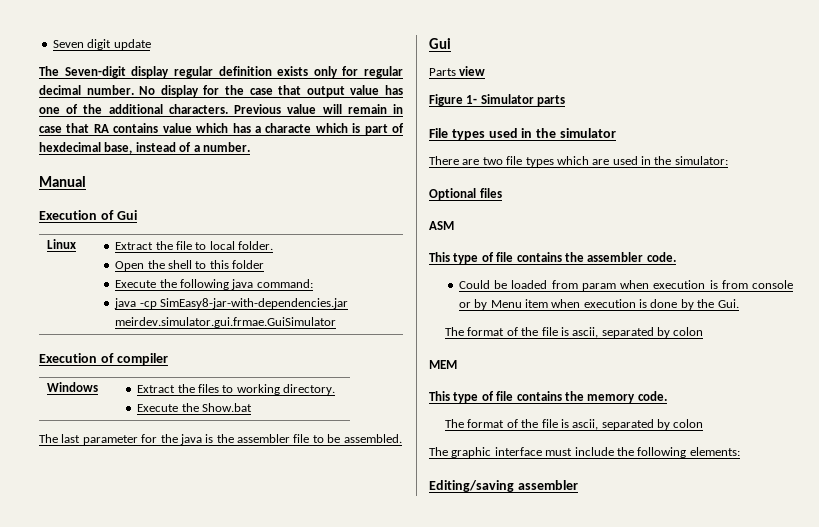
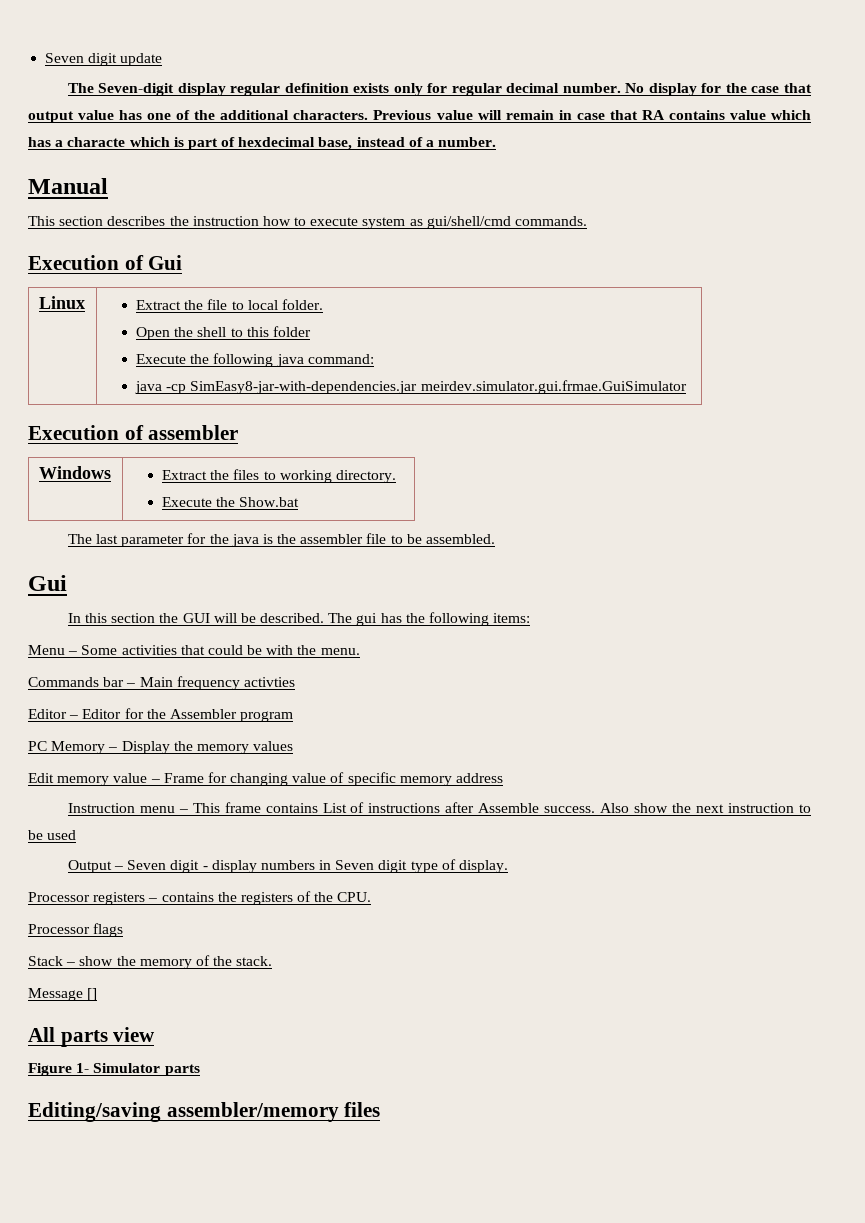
(86, 181) none -> [28,216,588,229] // This section describes the instruction how to execute system as gui/shell/cmd commands.
[116,353,168,365] compiler -> [148,425,239,440] assembler
[429,68,456,76] Parts -> [67,612,531,626] [28,645,360,655] [28,676,295,690] [28,708,294,722] [28,741,294,754] [28,772,504,786] [67,802,811,813] [28,830,77,840] [67,859,509,873] [28,891,372,905] [28,923,124,937] [28,955,273,969] [28,988,98,1001] [28,1027,108,1047] In this section the GUI will be described. The gui has the following items: // Menu – Some activities that could be with the menu. // Commands bar – Main frequency activties // Editor – Editor for the Assembler program // PC Memory – Display the memory values // Edit memory value – Frame for changing value of specific memory address // Instruction menu – This frame contains List of instructions after Assemble success. Also show the next instruction to be used // Output – Seven digit - display numbers in Seven digit type of display. // Processor registers – contains the registers of the CPU. // Processor flags // Stack – show the memory of the stack. // Message [] // All parts
[429,128,616,140] [429,156,728,167] [429,188,502,200] [429,221,454,230] [429,252,676,264] [458,280,793,291] [458,299,739,310] [445,327,704,338] [429,360,457,369] [429,391,667,403] [445,419,704,430] [429,447,740,458] [429,480,578,492] File types used in the simulator // There are two file types which are used in the simulator: // Optional files // ASM // This type of file contains the assembler code. // Could be loaded from param when execution is from console or by Menu item when execution is done by the Gui. // The format of the file is ascii, separated by colon // MEM // This type of file contains the memory code. // The format of the file is ascii, separated by colon // The graphic interface must include the following elements: // Editing/saving assembler -> [28,1102,381,1122] Editing/saving assembler/memory files

